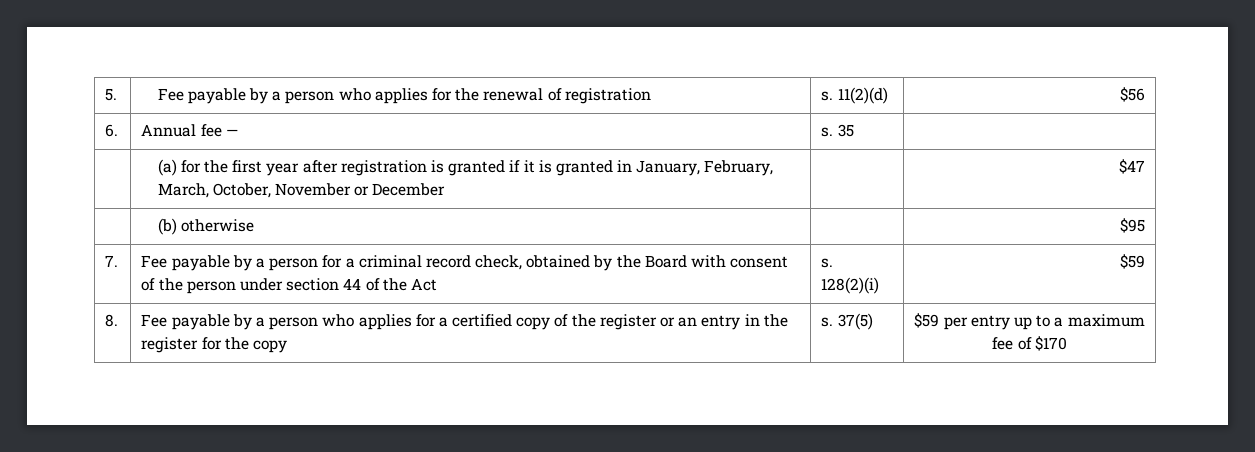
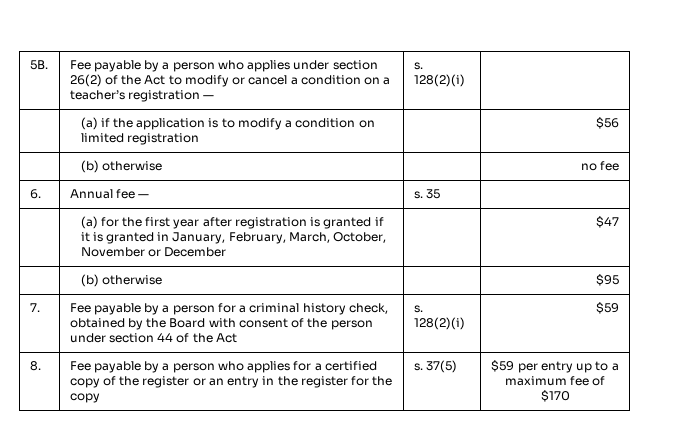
[105,88,118,101] [157,88,562,104] 5. | Fee payable by a person who applies for the renewal of -> [29,60,48,70] [69,60,378,72] [69,74,391,87] [69,90,215,102] [413,62,423,70] [413,74,465,87] [80,117,375,130] [80,133,124,143] 5B. | Fee payable by a person who applies under section 26(2) of the Act to modify or cancel a condition on a teacher’s registration — | s. 128(2)(i) | // | (a) if the application is to modify a condition on limited
[821,87,888,104] s. 11(2)(d) -> (199, 139) none
(1145, 94) none -> [80,160,162,173] [581,161,620,171] // | (b) otherwise | | no fee
[425,255,471,268] record -> [302,303,346,315] history

